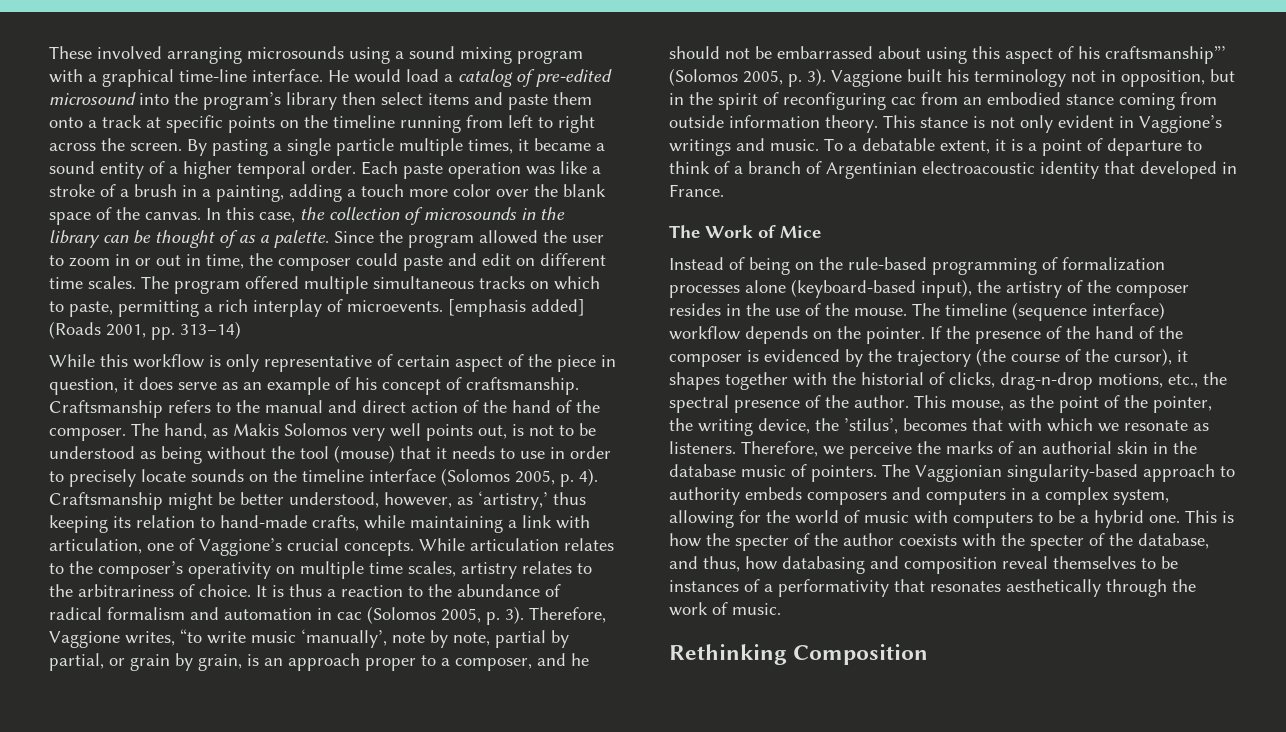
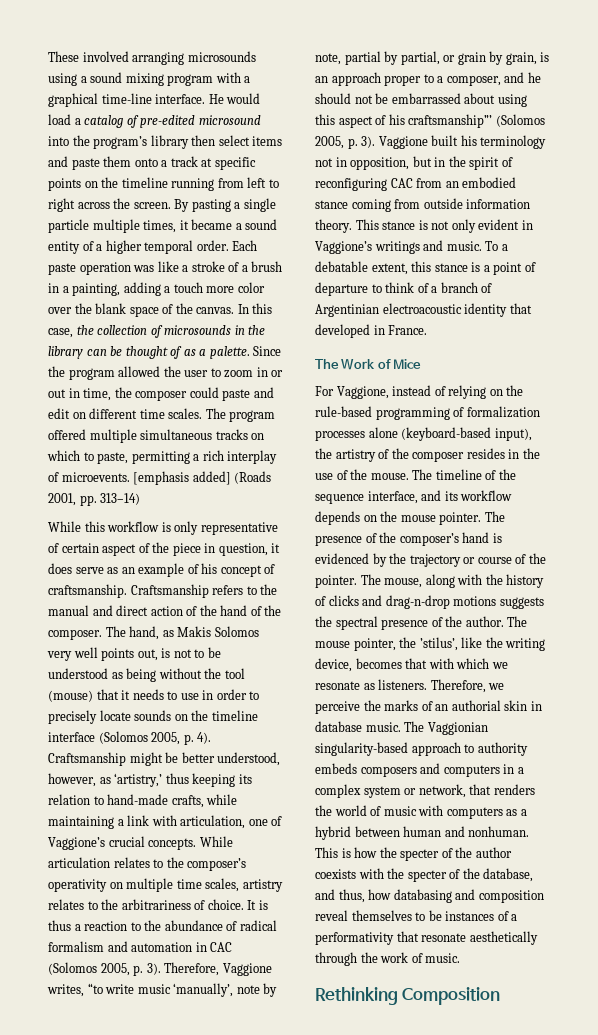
[337,612,362,620] cac -> [210,942,233,952] CAC
[891,97,916,105] cac -> [390,178,413,188] CAC
[995,139,1006,151] it -> [411,261,468,272] this stance
[669,257,790,275] Instead of being -> [315,385,487,399] For Vaggione, instead of relying
[1012,302,1165,321] [669,326,1183,344] [669,354,742,367] (sequence interface) workflow depends on the pointer. If the presence of the hand of the composer -> [485,469,516,480] [315,490,513,504] [315,511,505,525] [315,532,490,546] of the sequence interface, and its workflow depends on the mouse pointer. The presence of the composer’s hand
[976,348,1006,366] (the -> [463,557,476,564] or
[1114,348,1188,366] [669,372,1198,390] cursor), it shapes together with the historial of clicks, drag-n-drop motions, etc., -> [315,574,545,588] [315,595,544,609] pointer. The mouse, along with the history of clicks and drag-n-drop motions suggests
[914,395,1212,413] This mouse, as the point of the pointer, -> [507,616,528,627] [315,637,483,651] The mouse pointer, the ’stilus’, like
[815,418,898,434] the ’stilus’, -> (352, 665) none
[1173,441,1197,454] [669,464,877,482] the database music of pointers. -> [315,721,401,732] database music.
[1113,489,1169,505] [669,510,761,528] system, allowing for -> [363,784,535,798] system or network, that renders
[1038,510,1180,528] to be a hybrid one. -> [506,809,527,816] [315,826,530,840] as a hybrid between human and nonhuman.
[930,581,1001,592] resonates -> [421,933,467,942] resonate

